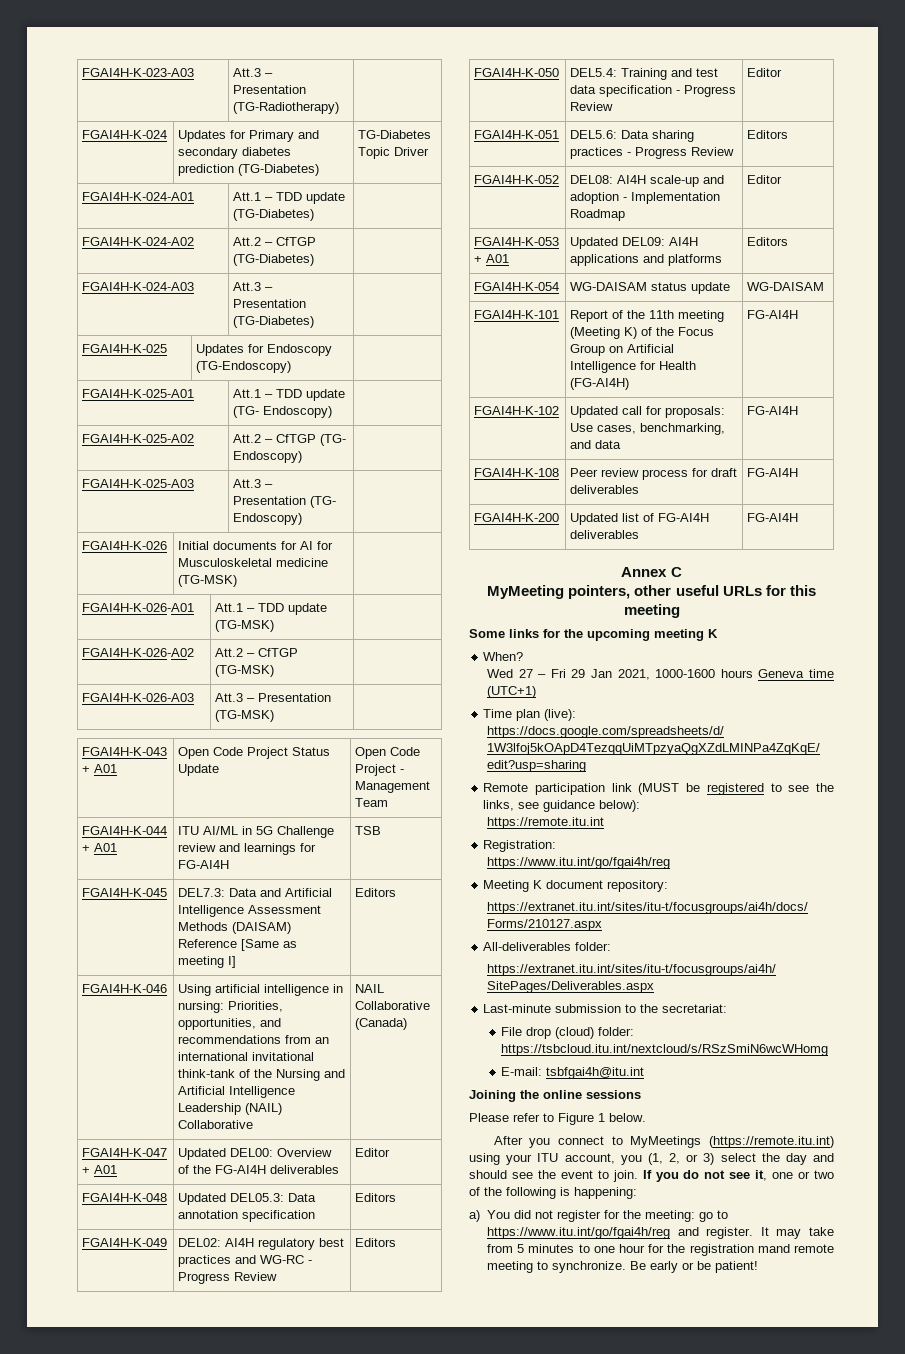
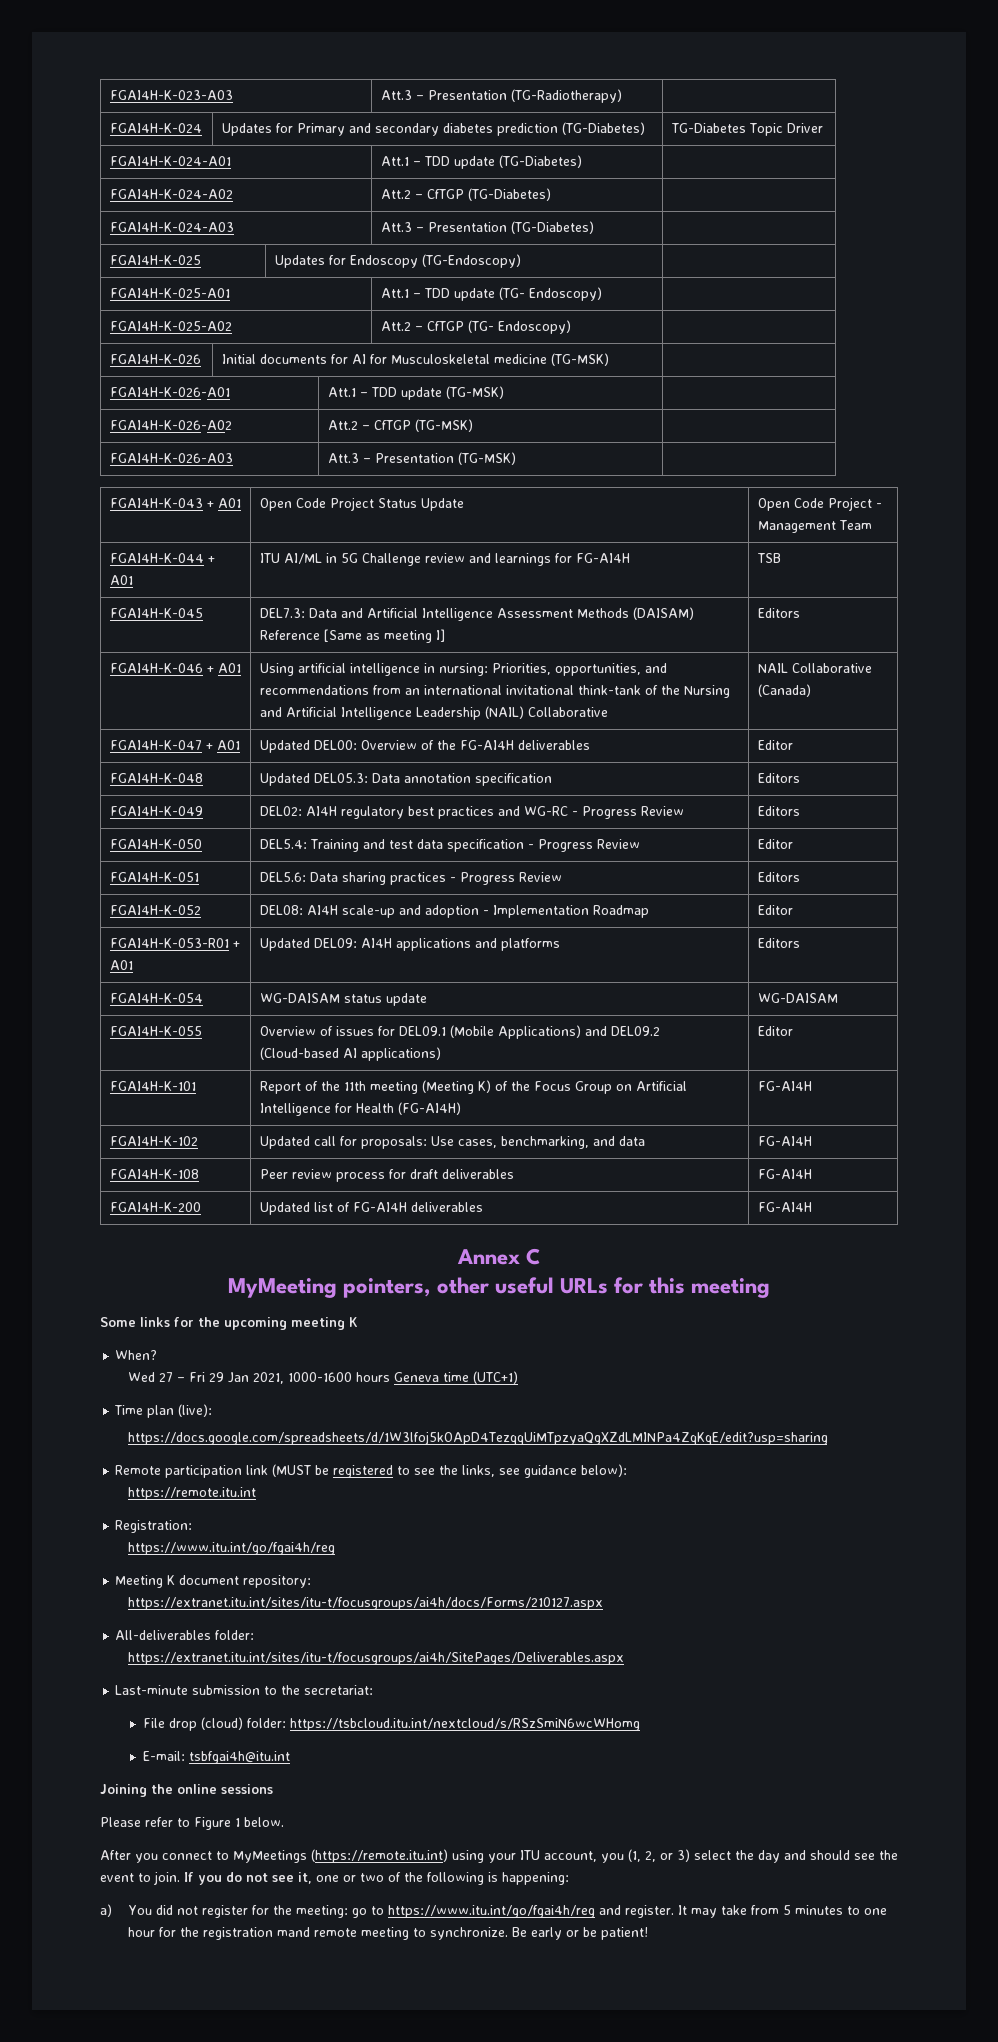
[82,479,195,488] [233,479,274,488] [233,496,337,508] [233,513,303,525] // FGAI4H-K-025-A03 | Att.3 – Presentation (TG- Endoscopy) | -> (571, 327) none
(168, 988) none -> [206,663,241,673] + A01
[474,237,560,246] FGAI4H-K-053 -> [109,938,229,948] FGAI4H-K-053-R01
(825, 286) none -> [109,1026,202,1036] [259,1025,660,1039] [259,1047,441,1061] [757,1026,793,1036] // FGAI4H-K-055 | Overview of issues for DEL09.1 (Mobile Applications) and DEL09.2 (Cloud-based AI applications) | Editor

